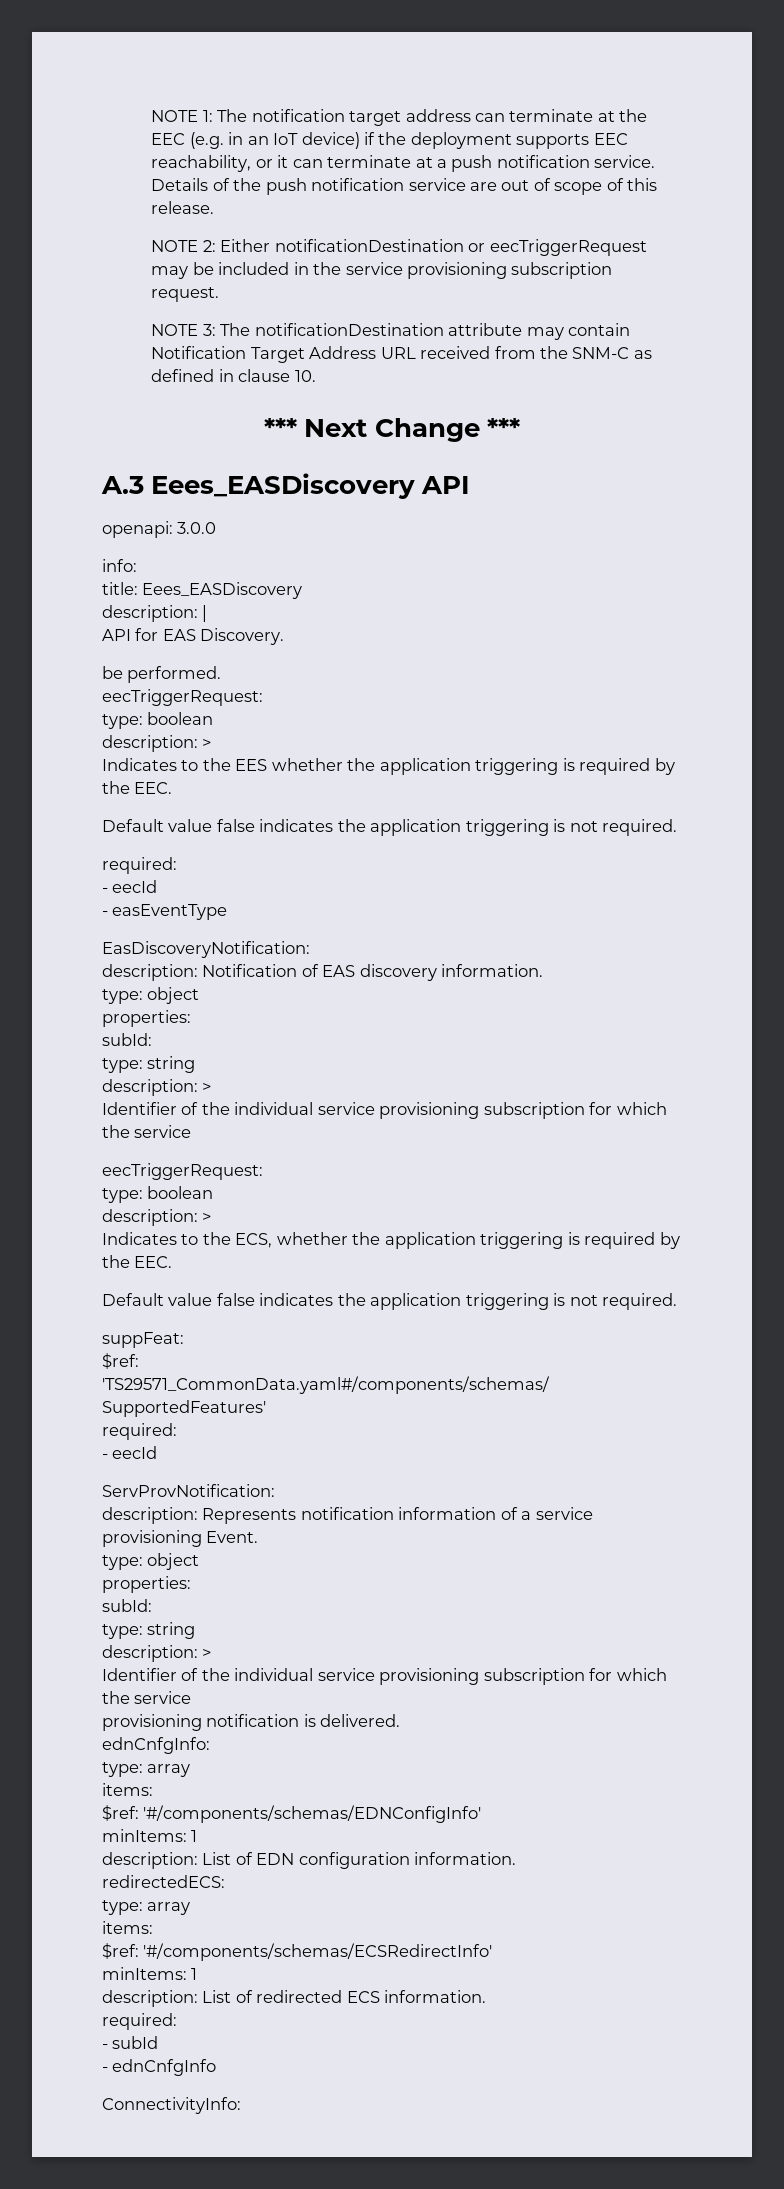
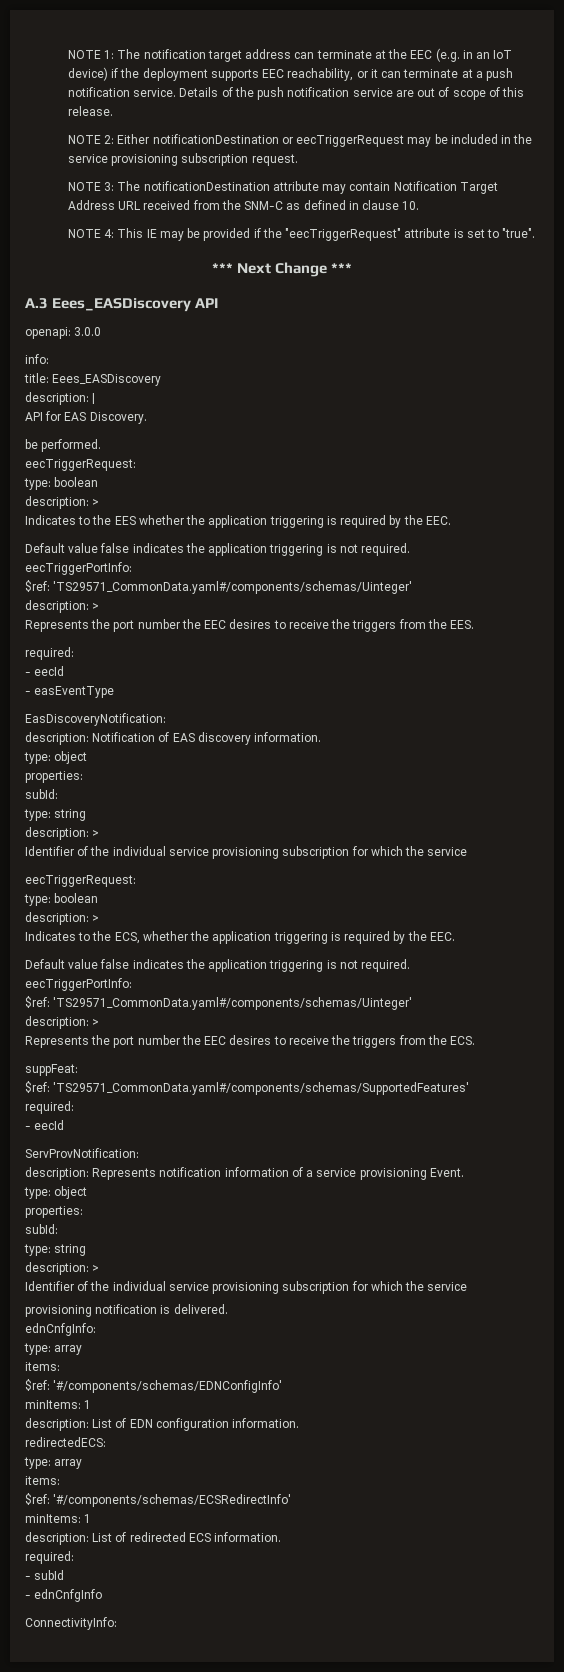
(316, 376) none -> [67,228,536,241] // NOTE 4: This IE may be provided if the "eecTriggerRequest" attribute is set to "true".
(678, 827) none -> [25,562,132,575] [25,580,413,594] [25,600,100,613] [25,619,475,632] // eecTriggerPortInfo: // $ref: 'TS29571_CommonData.yaml#/components/schemas/Uinteger' // description: > // Represents the port number the EEC desires to receive the triggers from the EES.
(678, 1301) none -> [25,978,132,991] [25,996,413,1010] [25,1016,100,1029] [25,1035,476,1048] // eecTriggerPortInfo: // $ref: 'TS29571_CommonData.yaml#/components/schemas/Uinteger' // description: > // Represents the port number the EEC desires to receive the triggers from the ECS.

